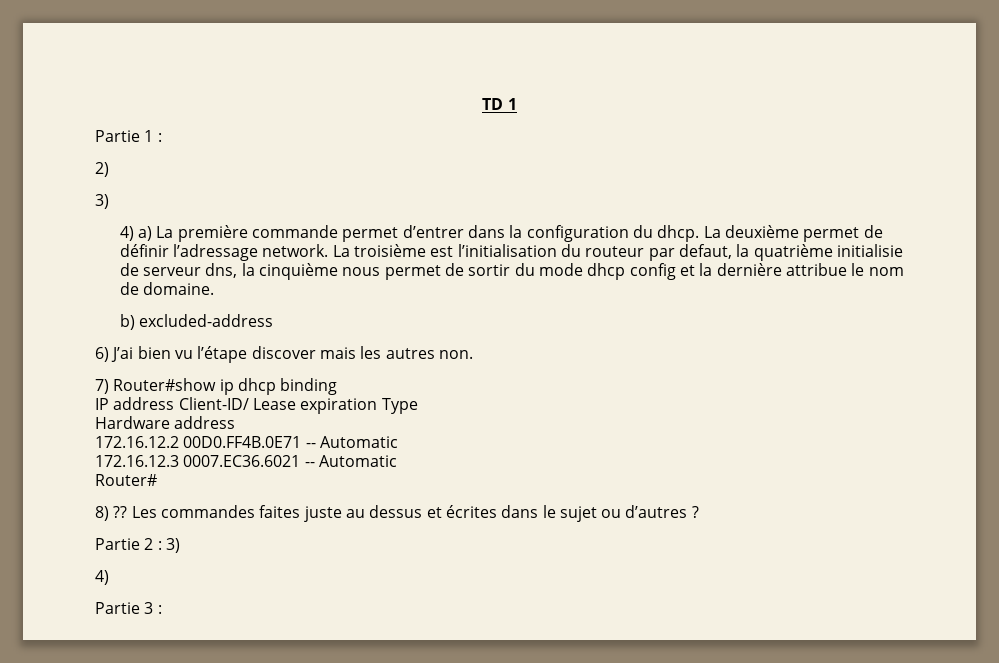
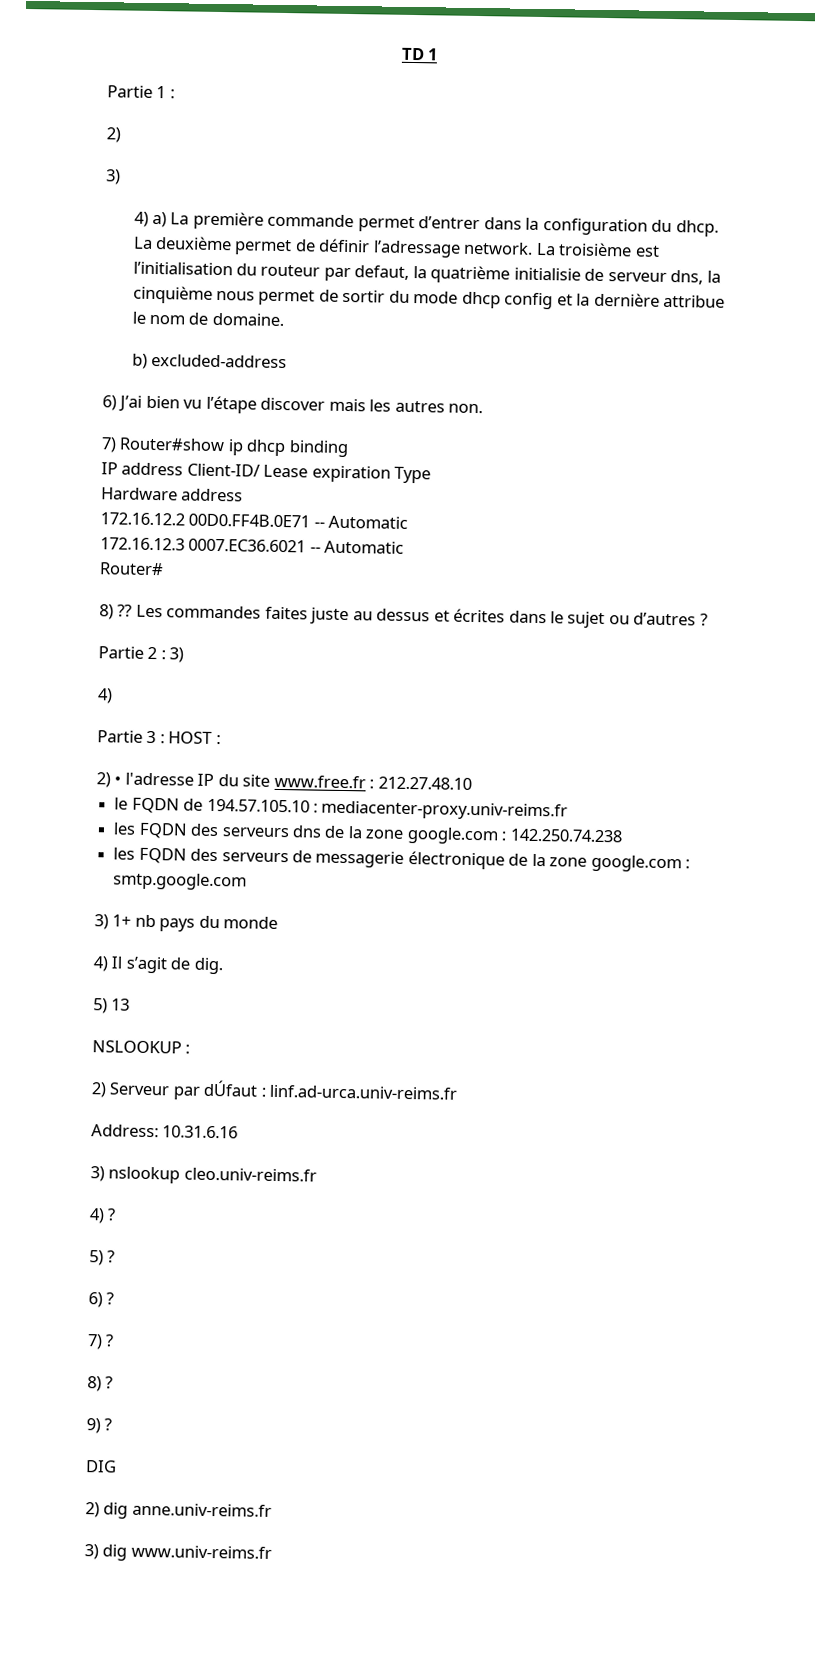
(162, 609) none -> [168,731,221,745] [96,772,472,790] [114,797,569,821] [113,822,623,845] [113,847,691,873] [113,872,248,891] [94,914,279,932] [93,956,223,975] [93,998,131,1014] [92,1040,191,1054] [91,1079,458,1100] [91,1124,239,1139] [90,1166,317,1184] [89,1208,117,1224] [89,1250,116,1266] [88,1292,115,1308] [87,1334,115,1350] [87,1376,114,1392] [86,1418,113,1434] [85,1460,117,1473] [85,1502,272,1519] [84,1544,272,1561] HOST : // 2) • l'adresse IP du site www.free.fr : 212.27.48.10 // le FQDN de 194.57.105.10 : mediacenter-proxy.univ-reims.fr // les FQDN des serveurs dns de la zone google.com : 142.250.74.238 // les FQDN des serveurs de messagerie électronique de la zone google.com : smtp.google.com // 3) 1+ nb pays du monde // 4) Il s’agit de dig. // 5) 13 // NSLOOKUP : // 2) Serveur par dÚfaut : linf.ad-urca.univ-reims.fr // Address: 10.31.6.16 // 3) nslookup cleo.univ-reims.fr // 4) ? // 5) ? // 6) ? // 7) ? // 8) ? // 9) ? // DIG // 2) dig anne.univ-reims.fr // 3) dig www.univ-reims.fr

